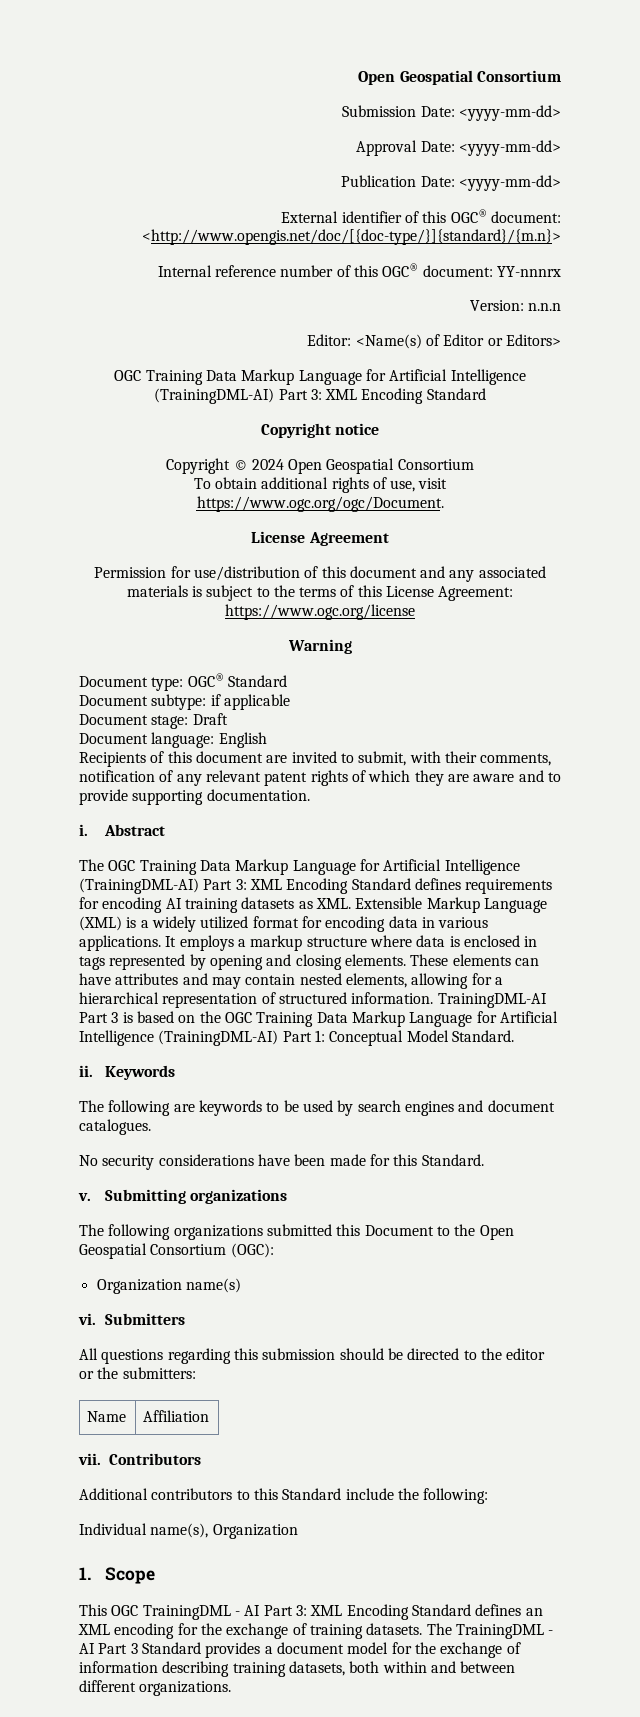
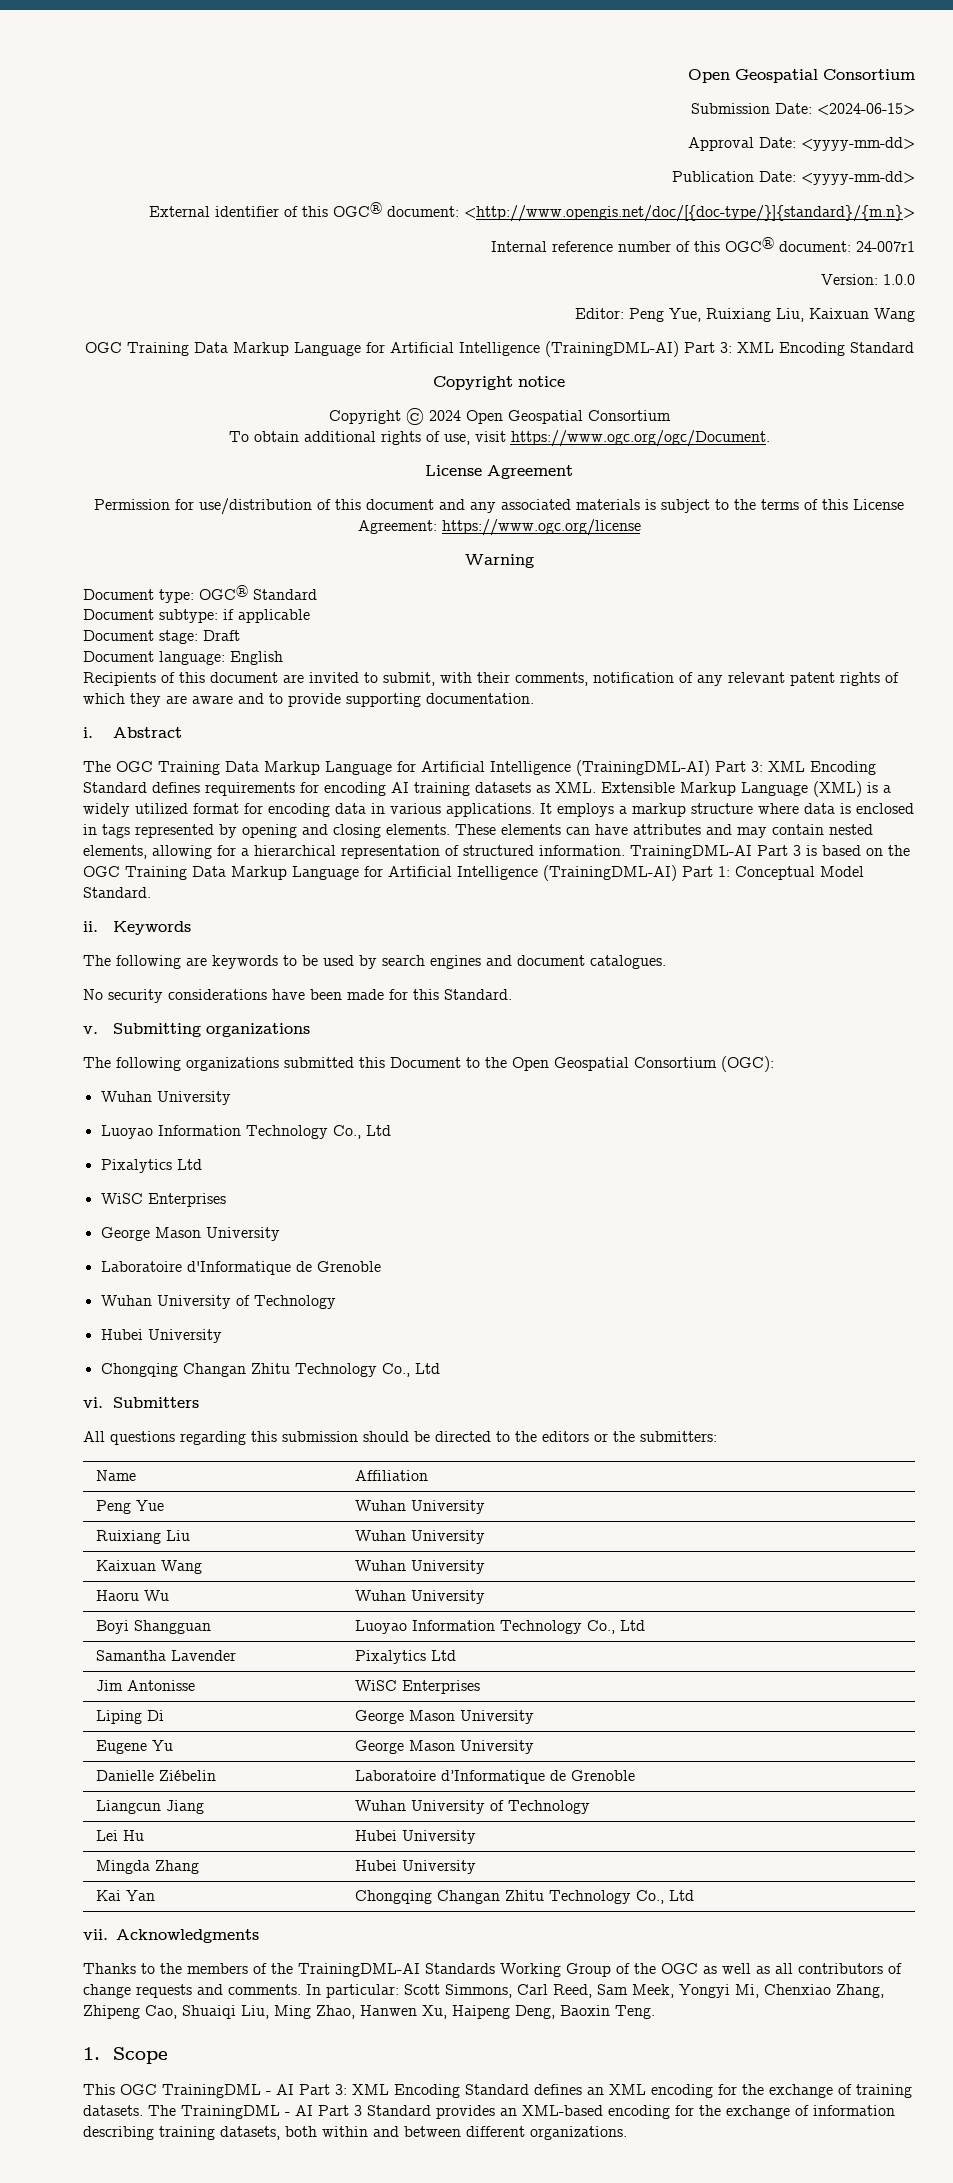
[459,105,561,121] <yyyy-mm-dd> -> [817,103,915,116] <2024-06-15>
[496,266,561,277] YY-nnnrx -> [856,241,915,252] 24-007r1
[528,303,561,311] n.n.n -> [883,274,915,285] 1.0.0
[355,334,561,349] <Name(s) of Editor or Editors> -> [629,308,915,322] Peng Yue, Ruixiang Liu, Kaixuan Wang
[96,1278,241,1294] Organization name(s) -> [100,1091,231,1105] [100,1125,391,1139] [100,1159,202,1173] [100,1193,226,1207] [100,1227,280,1241] [100,1261,381,1275] [100,1295,336,1309] [100,1329,222,1343] [100,1363,440,1377] Wuhan University // Luoyao Information Technology Co., Ltd // Pixalytics Ltd // WiSC Enterprises // George Mason University // Laboratoire d'Informatique de Grenoble // Wuhan University of Technology // Hubei University // Chongqing Changan Zhitu Technology Co., Ltd
[506,1348,546,1360] editor -> [542,1431,589,1442] editors
[78,1453,201,1465] [79,1488,489,1504] [79,1523,298,1539] // vii. Contributors // Additional contributors to this Standard include the following: // Individual name(s), Organization -> [95,1500,164,1514] [354,1500,485,1514] [95,1530,190,1544] [354,1530,485,1544] [95,1560,202,1574] [354,1560,485,1574] [95,1590,169,1601] [354,1590,485,1604] [95,1620,211,1634] [354,1620,645,1634] [95,1650,236,1661] [354,1650,456,1664] [95,1680,195,1691] [354,1680,480,1694] [95,1710,164,1724] [354,1710,534,1724] [95,1740,173,1754] [354,1740,534,1754] [95,1770,216,1781] [354,1770,635,1784] [95,1800,204,1814] [354,1800,590,1814] [95,1830,144,1841] [354,1830,476,1844] [95,1860,199,1874] [354,1860,476,1874] [95,1890,155,1901] [354,1890,694,1904] [83,1929,259,1943] [83,1963,902,1977] [83,1984,884,1998] [83,2005,655,2019] // Peng Yue | Wuhan University // Ruixiang Liu | Wuhan University // Kaixuan Wang | Wuhan University // Haoru Wu | Wuhan University // Boyi Shangguan | Luoyao Information Technology Co., Ltd // Samantha Lavender | Pixalytics Ltd // Jim Antonisse | WiSC Enterprises // Liping Di | George Mason University // Eugene Yu | George Mason University // Danielle Ziébelin | Laboratoire d’Informatique de Grenoble // Liangcun Jiang | Wuhan University of Technology // Lei Hu | Hubei University // Mingda Zhang | Hubei University // Kai Yan | Chongqing Changan Zhitu Technology Co., Ltd // vii. Acknowledgments // Thanks to the members of the TrainingDML-AI Standards Working Group of the OGC as well as all contributors of change requests and comments. In particular: Scott Simmons, Carl Reed, Sam Meek, Yongyi Mi, Chenxiao Zhang, Zhipeng Cao, Shuaiqi Liu, Ming Zhao, Hanwen Xu, Haipeng Deng, Baoxin Teng.
[264,1642,389,1654] a document model -> [500,2105,670,2119] an XML-based encoding

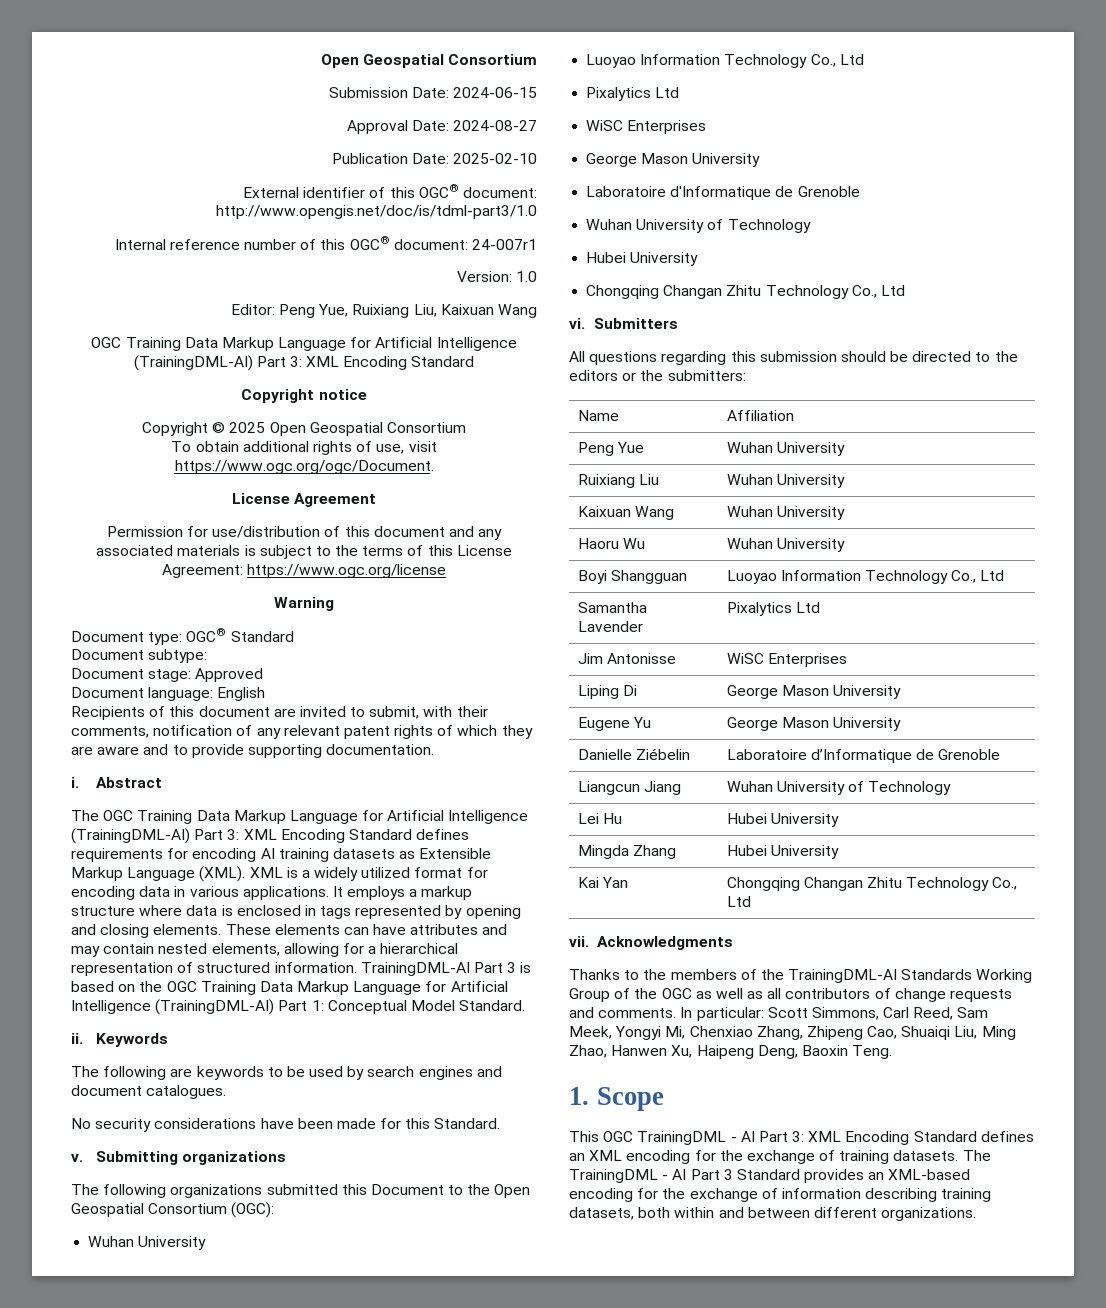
[817,103,915,116] <2024-06-15> -> [453,87,537,98] 2024-06-15
[801,137,915,151] <yyyy-mm-dd> -> [453,120,537,131] 2024-08-27
[801,171,915,185] <yyyy-mm-dd> -> [453,153,537,164] 2025-02-10
[464,205,915,222] <http://www.opengis.net/doc/[{doc-type/}]{standard}/{m.n}> -> [216,205,537,219] http://www.opengis.net/doc/is/tdml-part3/1.0
[883,274,915,285] 1.0.0 -> [516,271,537,282] 1.0
[428,410,461,421] 2024 -> [229,422,266,433] 2025
[223,609,310,623] if applicable -> (208, 656) none
[203,630,240,641] Draft -> [195,668,264,682] Approved
[555,782,596,793] XML. -> (416, 855) none
[813,781,862,797] (XML) -> [199,866,283,882] (XML). XML

